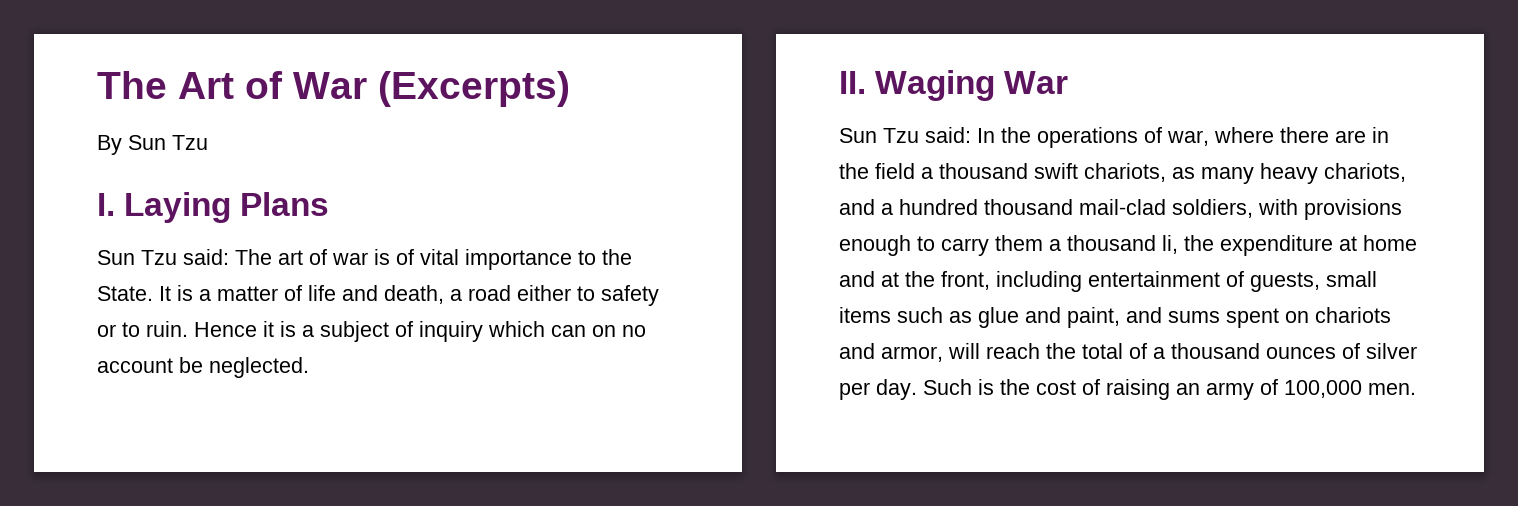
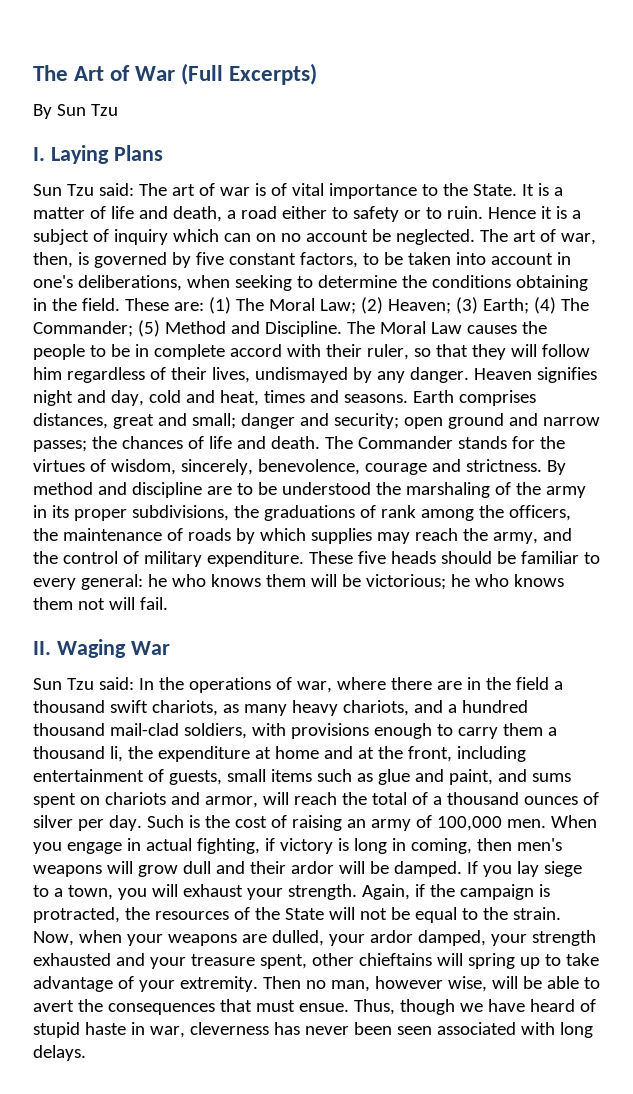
[378,71,570,107] (Excerpts) -> [181,63,318,85] (Full Excerpts)
(309, 367) none -> [479,229,596,245] [33,252,571,268] [33,275,588,291] [33,297,589,314] [33,320,547,337] [33,344,590,360] [33,367,597,383] [33,390,536,406] [33,413,600,429] [33,436,565,452] [33,459,566,475] [33,482,586,498] [33,505,571,521] [33,528,572,544] [33,551,600,567] [33,574,564,590] [33,597,168,610] The art of war, then, is governed by five constant factors, to be taken into account in one's deliberations, when seeking to determine the conditions obtaining in the field. These are: (1) The Moral Law; (2) Heaven; (3) Earth; (4) The Commander; (5) Method and Discipline. The Moral Law causes the people to be in complete accord with their ruler, so that they will follow him regardless of their lives, undismayed by any danger. Heaven signifies night and day, cold and heat, times and seasons. Earth comprises distances, great and small; danger and security; open ground and narrow passes; the chances of life and death. The Commander stands for the virtues of wisdom, sincerely, benevolence, courage and strictness. By method and discipline are to be understood the marshaling of the army in its proper subdivisions, the graduations of rank among the officers, the maintenance of roads by which supplies may reach the army, and the control of military expenditure. These five heads should be familiar to every general: he who knows them will be victorious; he who knows them not will fail.
(1416, 389) none -> [550,815,597,828] [33,838,562,854] [33,861,582,877] [33,884,550,900] [33,907,561,923] [33,930,596,946] [33,953,599,969] [33,976,600,992] [33,999,596,1015] [33,1022,593,1038] [33,1045,86,1061] When you engage in actual fighting, if victory is long in coming, then men's weapons will grow dull and their ardor will be damped. If you lay siege to a town, you will exhaust your strength. Again, if the campaign is protracted, the resources of the State will not be equal to the strain. Now, when your weapons are dulled, your ardor damped, your strength exhausted and your treasure spent, other chieftains will spring up to take advantage of your extremity. Then no man, however wise, will be able to avert the consequences that must ensue. Thus, though we have heard of stupid haste in war, cleverness has never been seen associated with long delays.

